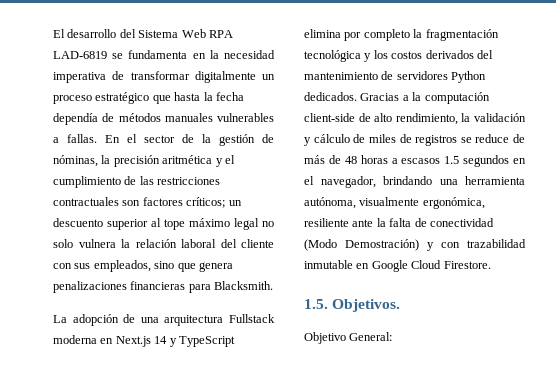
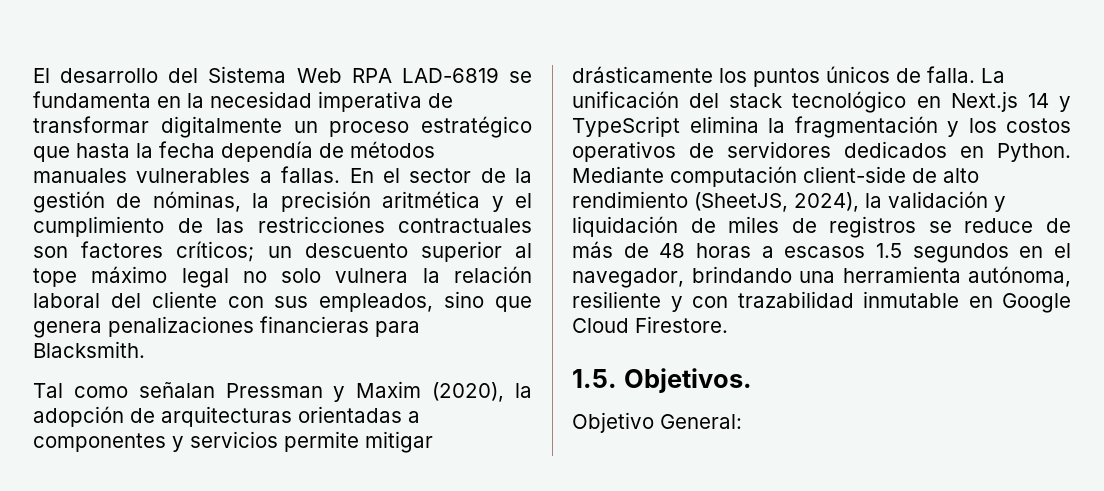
[53,314,275,326] [53,335,97,344] La adopción de una arquitectura Fullstack moderna -> [33,381,532,402] [33,406,420,427] [33,431,433,453] [572,66,1005,87] [572,91,907,113] Tal como señalan Pressman y Maxim (2020), la adopción de arquitecturas orientadas a componentes y servicios permite mitigar drásticamente los puntos únicos de falla. La unificación del stack tecnológico
[344,29,410,41] por completo -> (759, 124) none
[304,50,361,62] tecnológica -> (938, 127) none
[425,50,493,59] [304,71,487,83] [304,92,422,101] derivados del mantenimiento de servidores Python dedicados. Gracias a la -> [572,141,1071,162] [572,166,664,183] operativos de servidores dedicados en Python. Mediante
[395,113,458,125] rendimiento, -> [572,191,859,212] rendimiento (SheetJS, 2024),
[313,134,350,143] cálculo -> [572,216,678,237] liquidación
[359,197,485,209] [304,218,494,227] [304,239,419,251] visualmente ergonómica, resiliente ante la falta de conectividad (Modo Demostración) -> [572,291,661,308] resiliente

